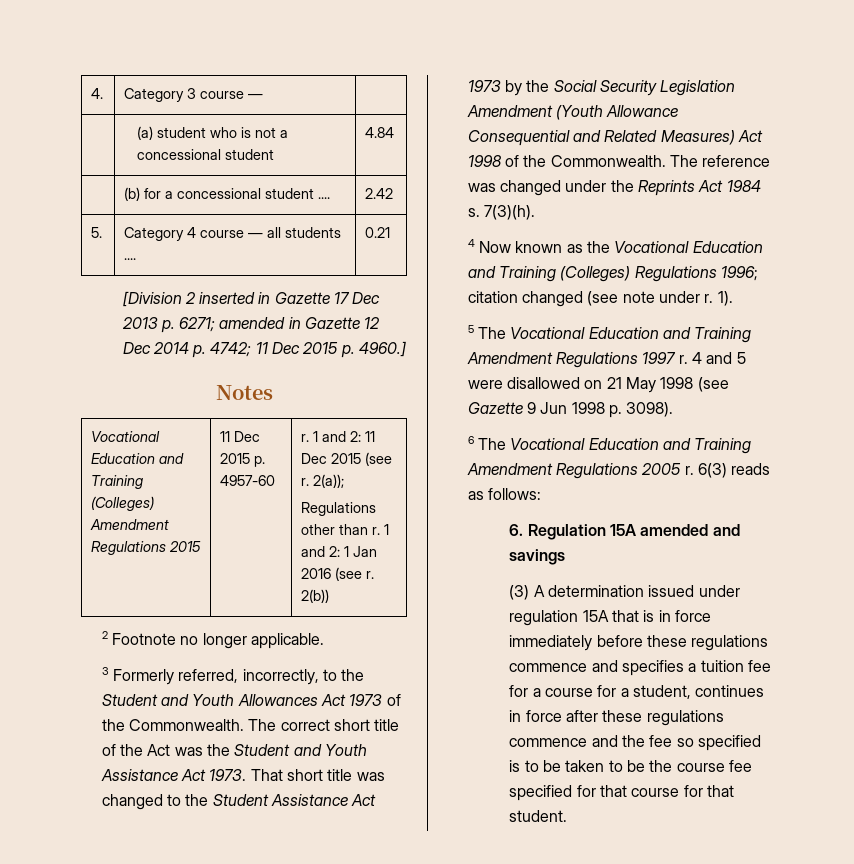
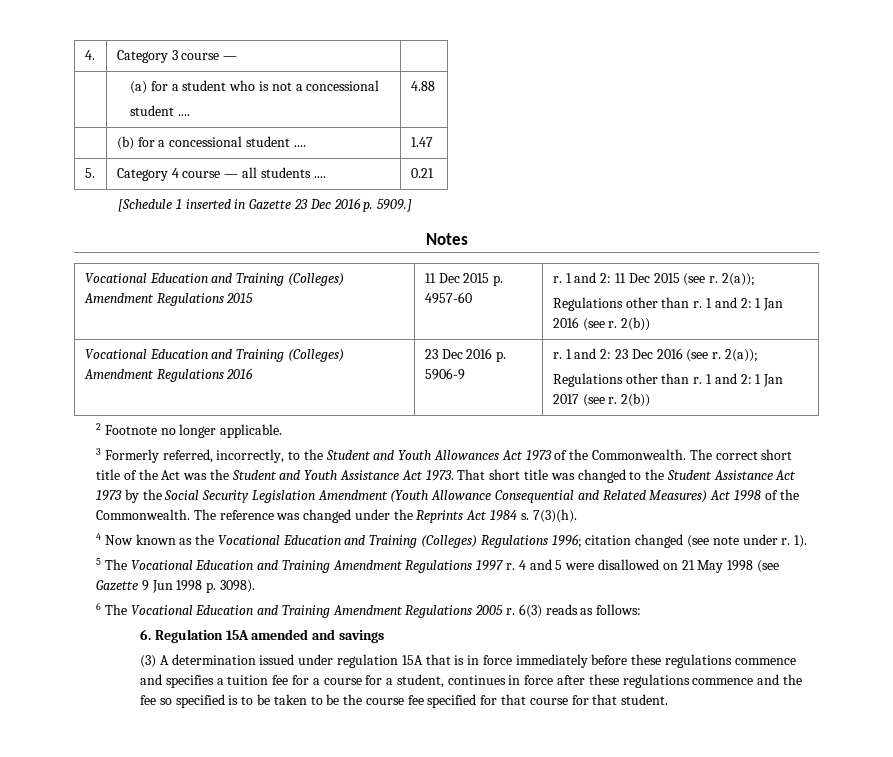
(153, 133) none -> [150,81,179,91] for a
[224,149,274,160] [365,127,395,138] student | 4.84 -> [130,105,190,116] [410,81,435,91] // student .... | 4.88
[365,188,394,199] 2.42 -> [410,137,433,147] 1.47
[122,291,196,307] [Division 2 -> [118,199,182,212] [Schedule 1
[334,292,381,304] [121,317,381,333] [122,341,407,358] 17 Dec 2013 p. 6271; amended in Gazette 12 Dec 2014 p. 4742; 11 Dec 2015 p. 4960.] -> [293,198,413,212] 23 Dec 2016 p. 5909.]
(330, 596) none -> [84,349,344,362] [83,368,254,382] [424,348,507,362] [424,368,465,380] [552,348,758,362] [552,373,784,387] [552,393,651,407] // Vocational Education and Training (Colleges) Amendment Regulations 2016 | 23 Dec 2016 p. 5906-9 | r. 1 and 2: 23 Dec 2016 (see r. 2(a)); // Regulations other than r. 1 and 2: 1 Jan 2017 (see r. 2(b))

